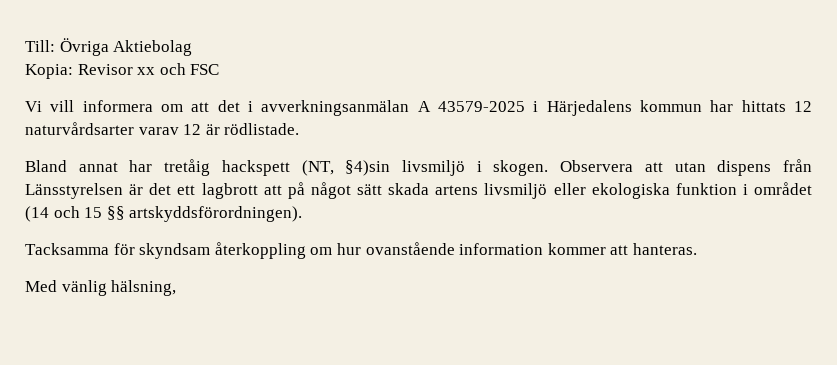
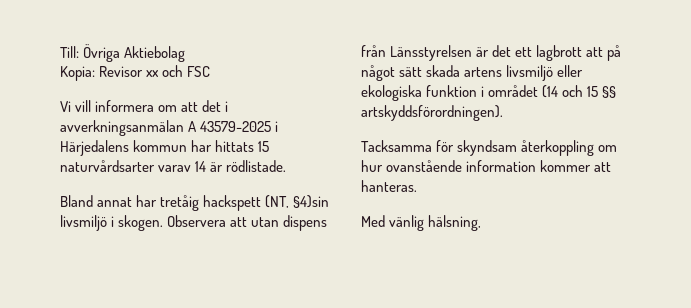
[794,101,813,112] 12 -> [258,141,270,152] 15
[183,124,202,135] 12 -> [195,161,207,172] 14

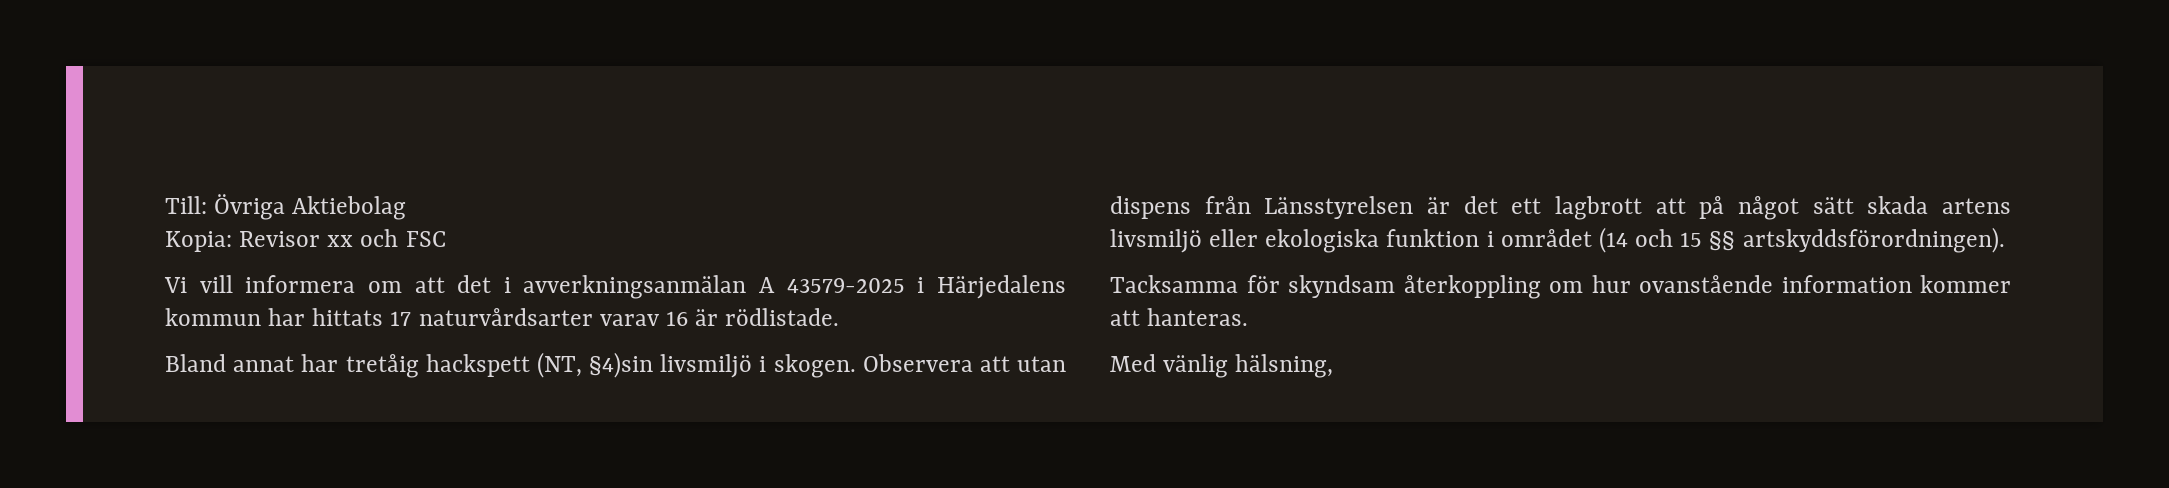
[258,141,270,152] 15 -> [390,311,412,326] 17
[195,161,207,172] 14 -> [665,311,688,326] 16

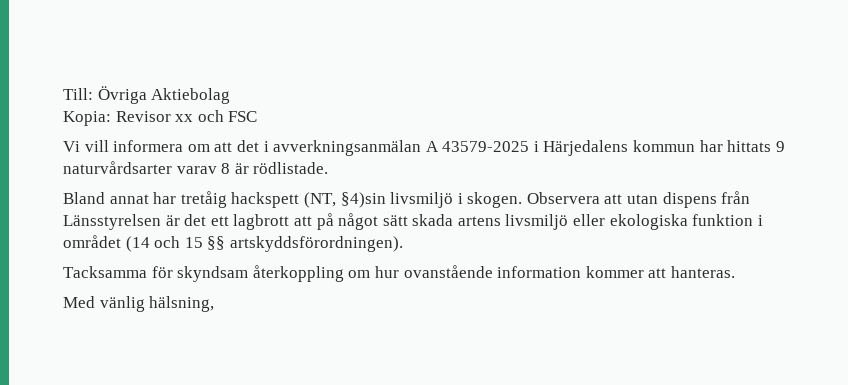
[390,311,412,326] 17 -> [775,141,785,152] 9
[665,311,688,326] 16 -> [221,163,231,174] 8

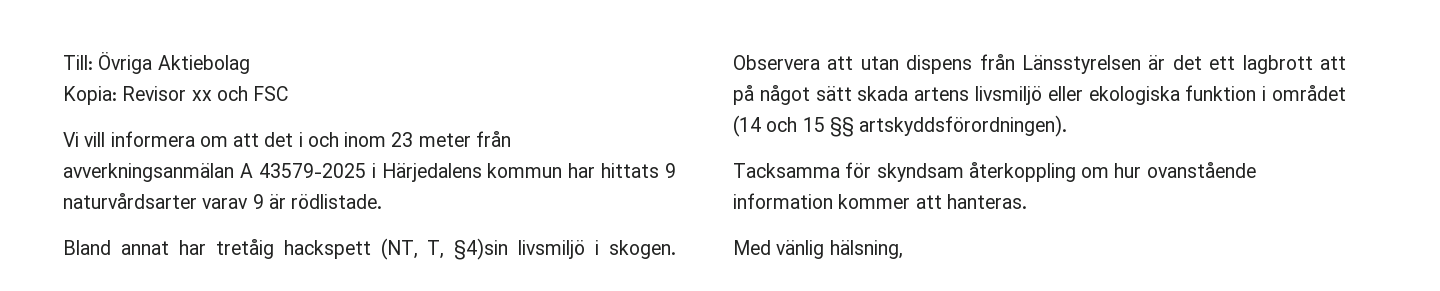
(269, 146) none -> [307,131,511,147] och inom 23 meter från
[221,163,231,174] 8 -> [252,194,264,209] 9
(336, 200) none -> [427,240,445,259] T,

